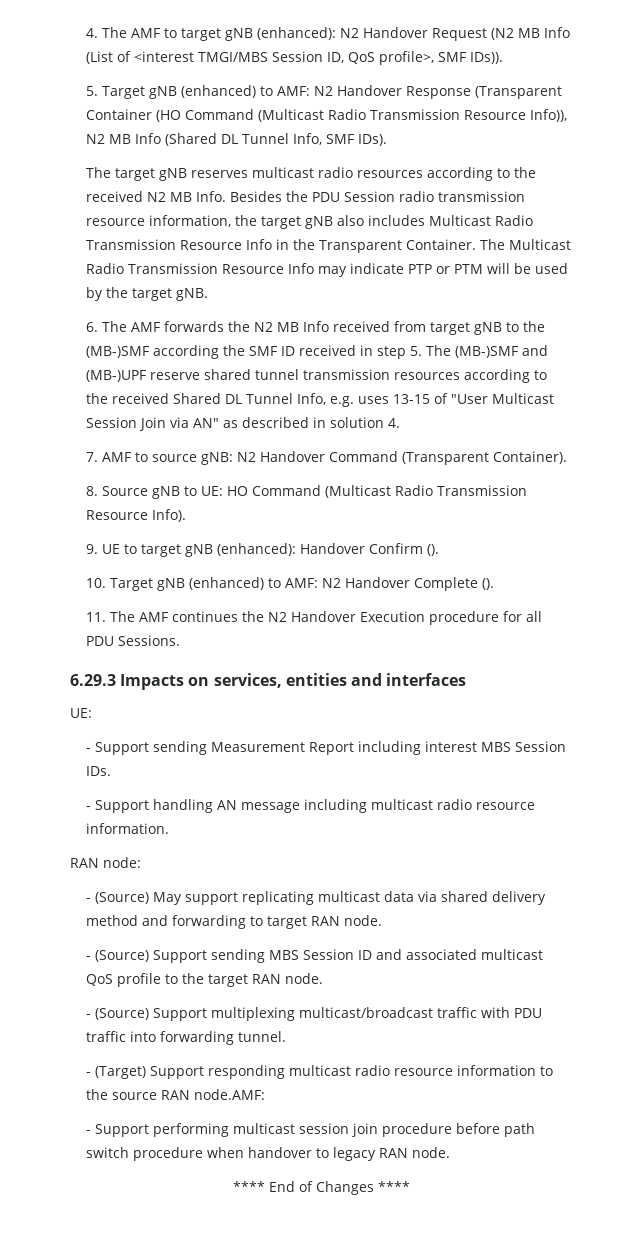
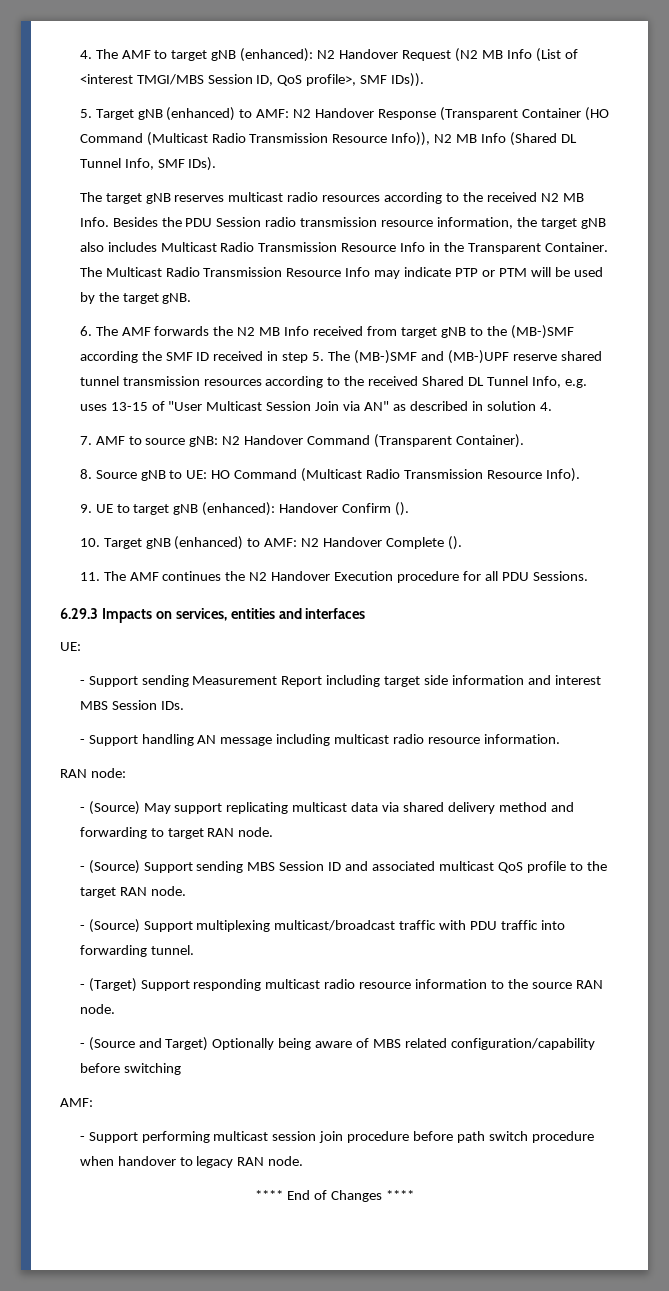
(422, 748) none -> [384,675,551,687] target side information and
[194,1089,266,1100] node.AMF: -> [79,1004,115,1014] [79,1037,595,1051] [79,1063,181,1075] [60,1098,93,1107] node. // - (Source and Target) Optionally being aware of MBS related configuration/capability before switching // AMF:

